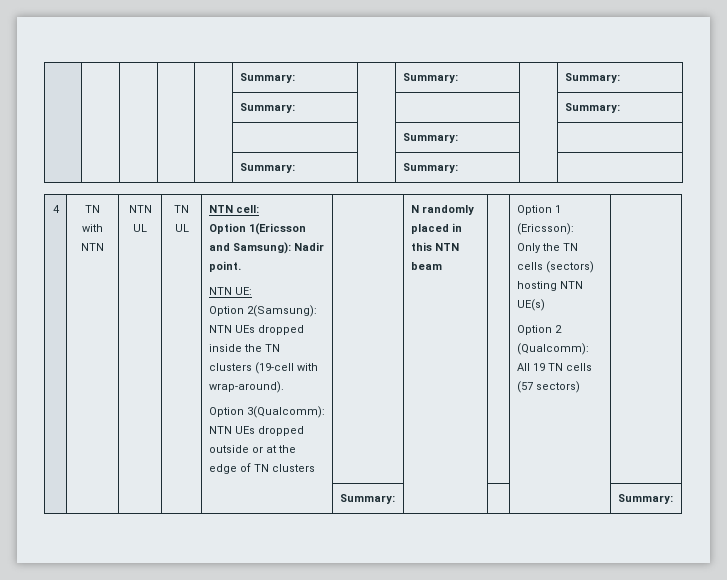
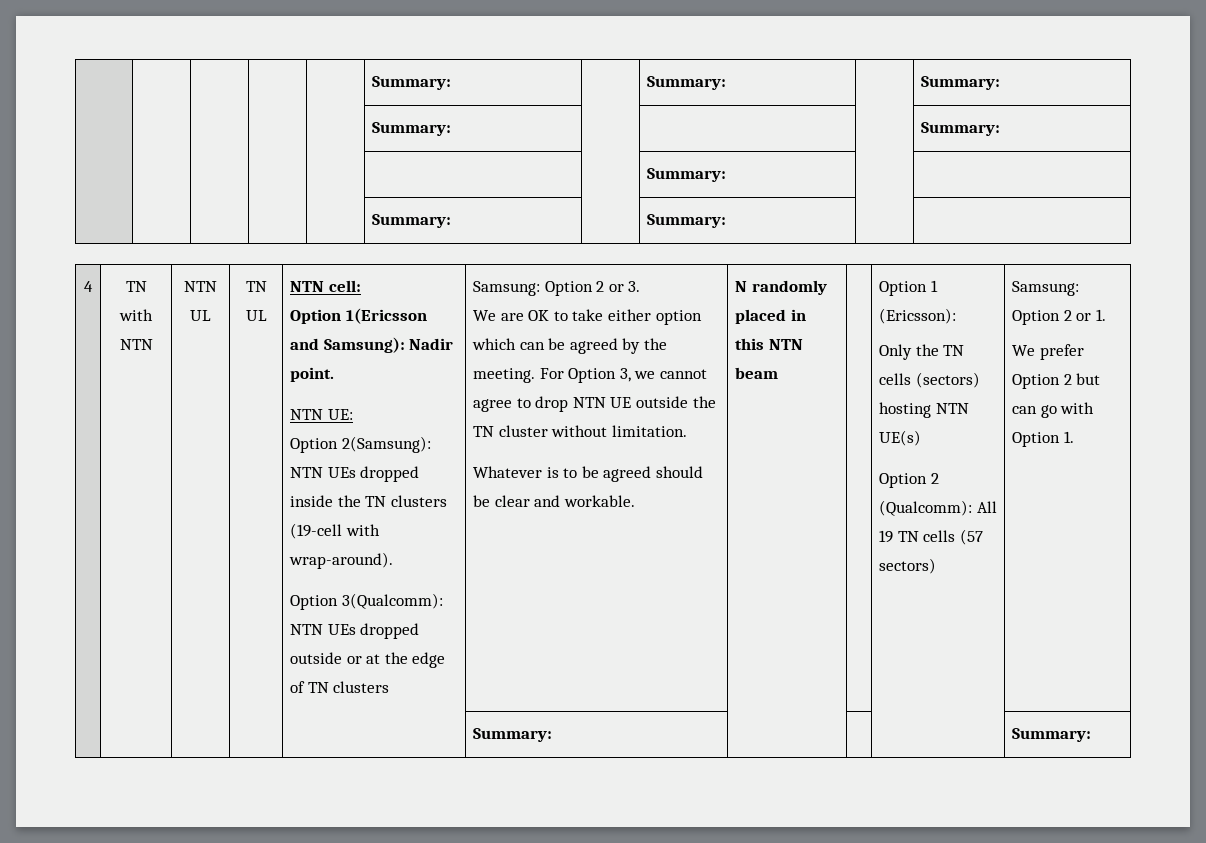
(315, 468) none -> [473,281,641,296] [473,309,702,325] [472,338,668,354] [473,368,708,383] [473,396,716,412] [473,425,687,437] [473,466,704,482] [473,495,635,507] Samsung: Option 2 or 3. // We are OK to take either option which can be agreed by the meeting. For Option 3, we cannot agree to drop NTN UE outside the TN cluster without limitation. // Whatever is to be agreed should be clear and workable.
(580, 387) none -> [1012,281,1080,296] [1012,309,1106,325] [1012,344,1084,360] [1012,373,1101,389] [1012,402,1095,418] [1012,431,1074,447] Samsung: Option 2 or 1. // We prefer Option 2 but can go with Option 1.

